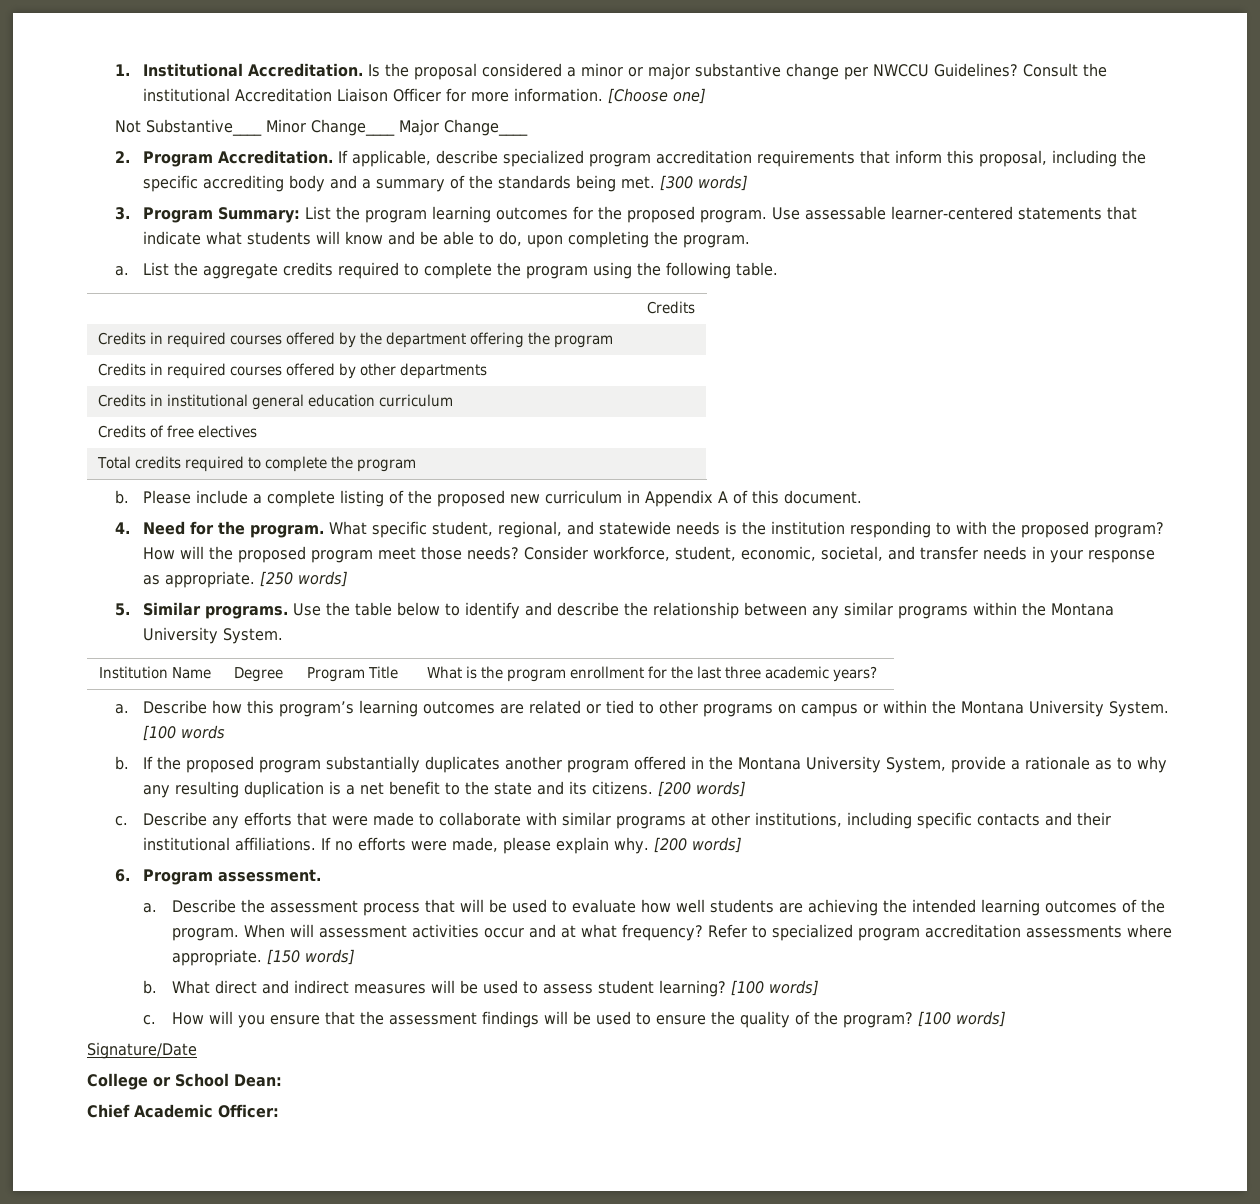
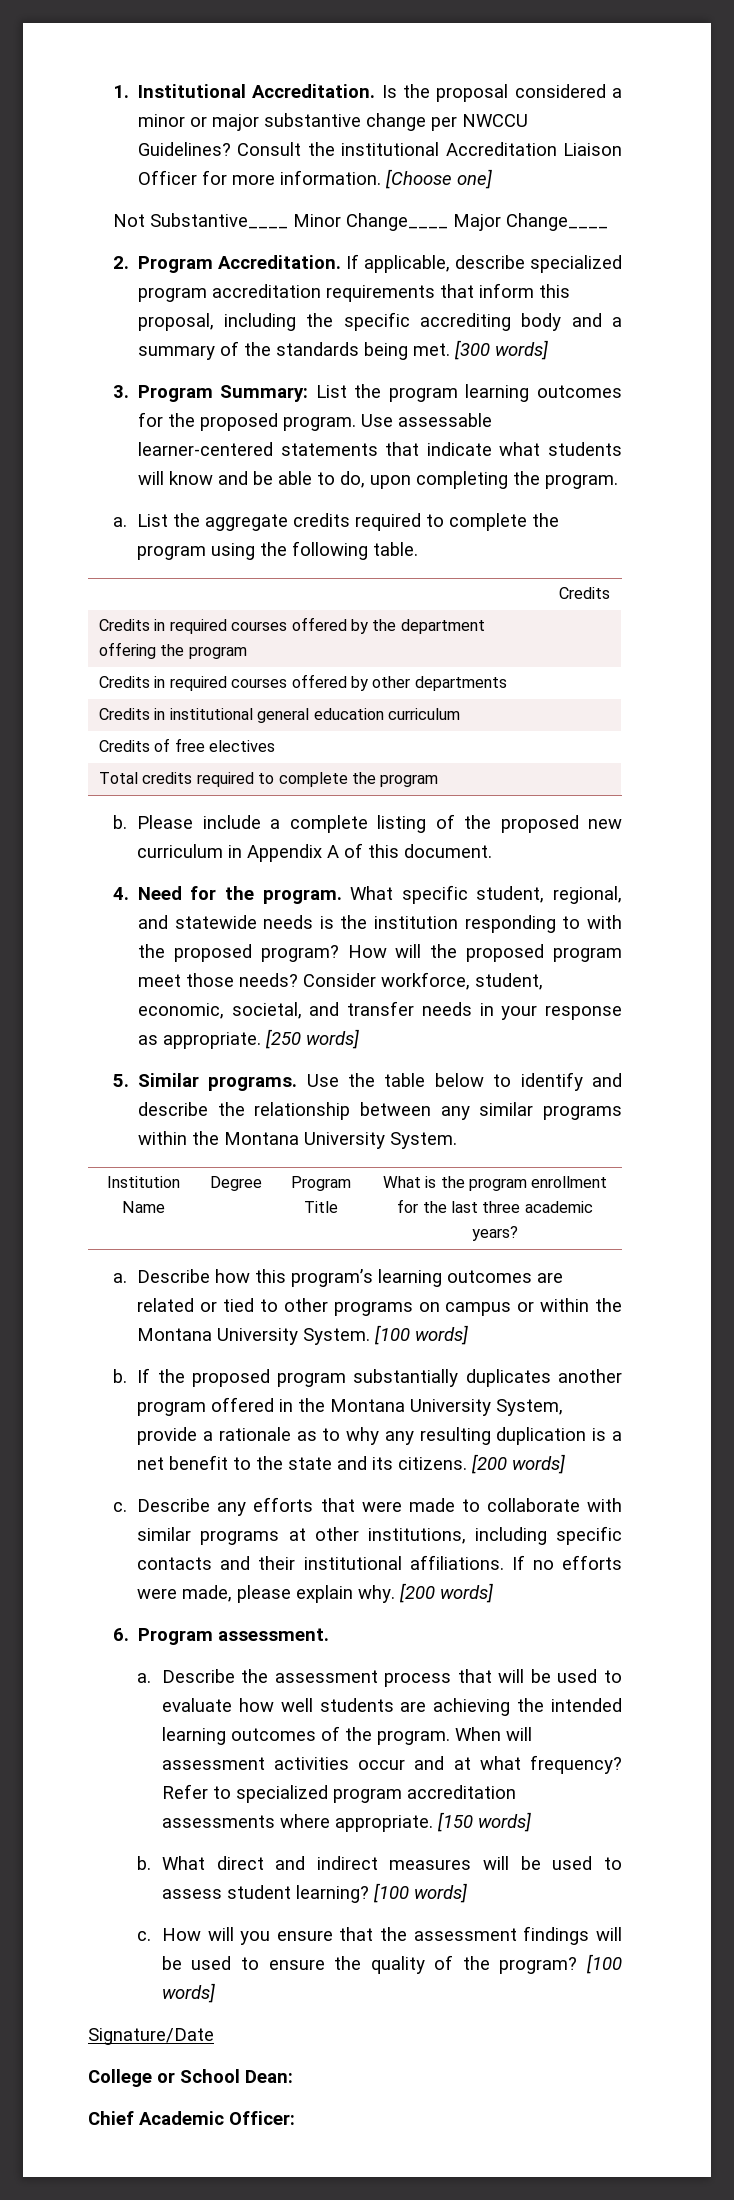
[181,725,226,739] words -> [415,1325,469,1345] words]

